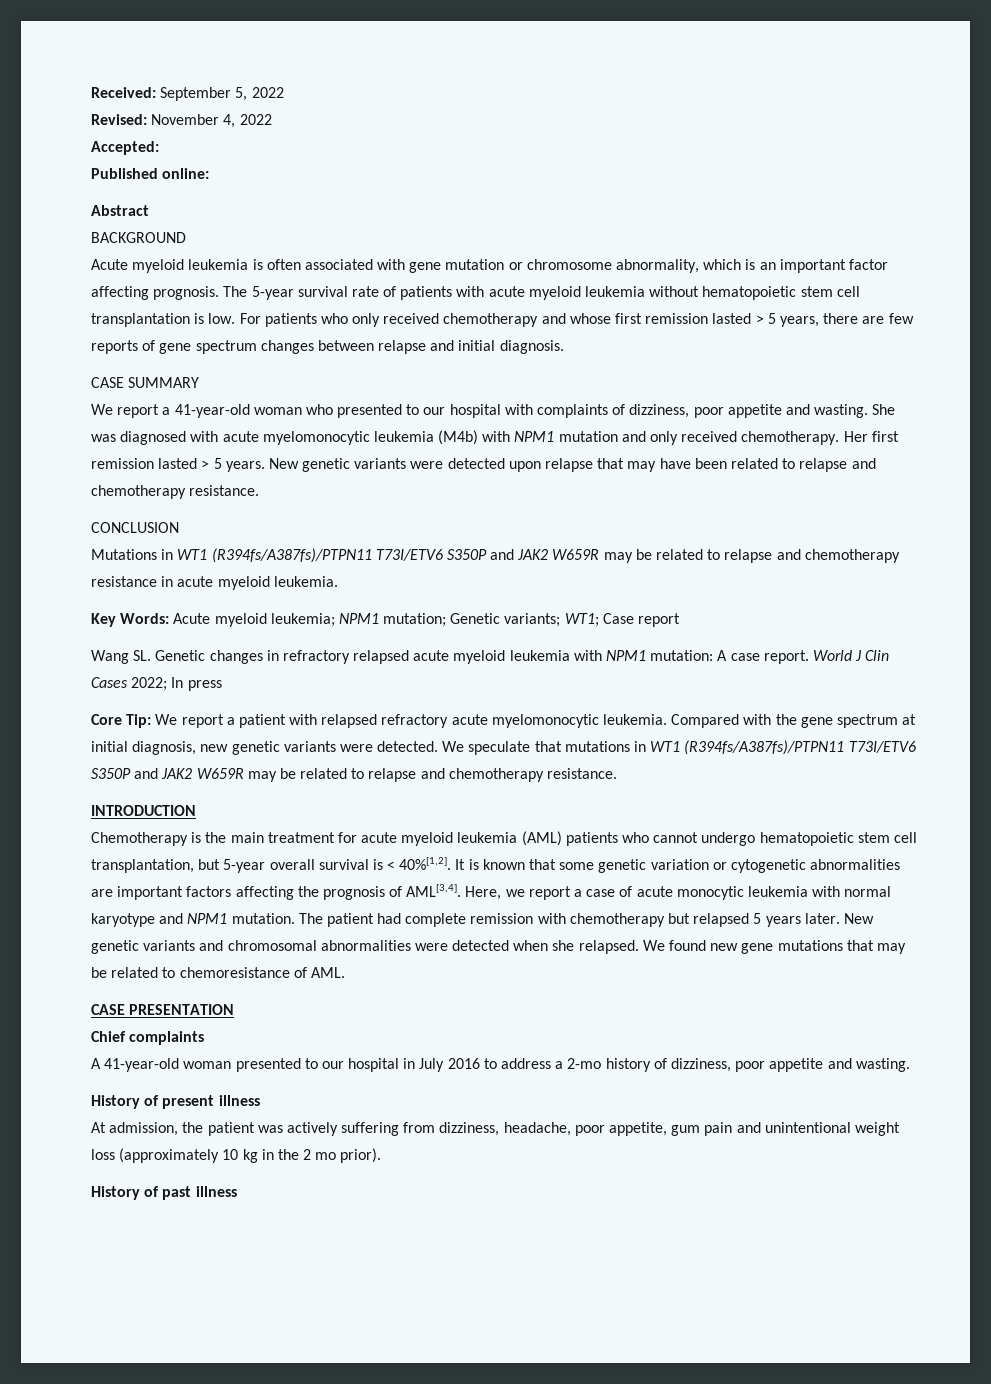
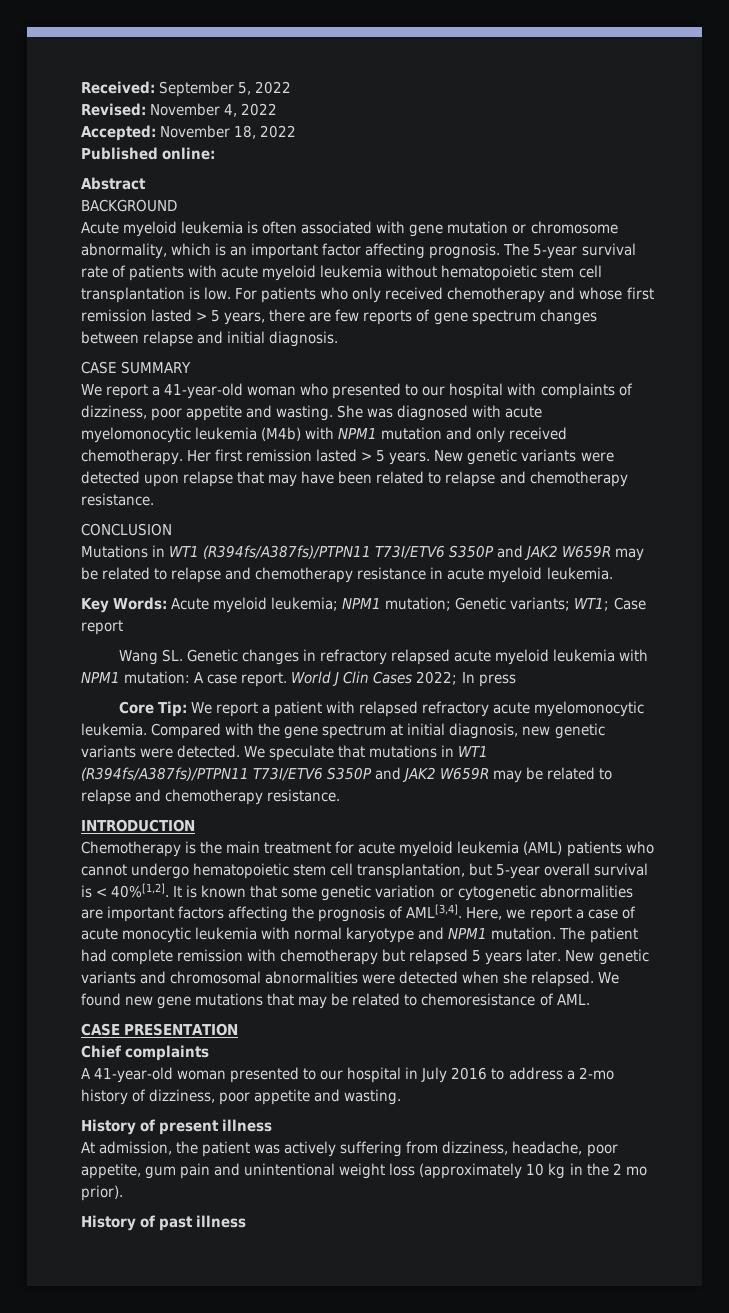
(159, 148) none -> [160,125,297,139] November 18, 2022

